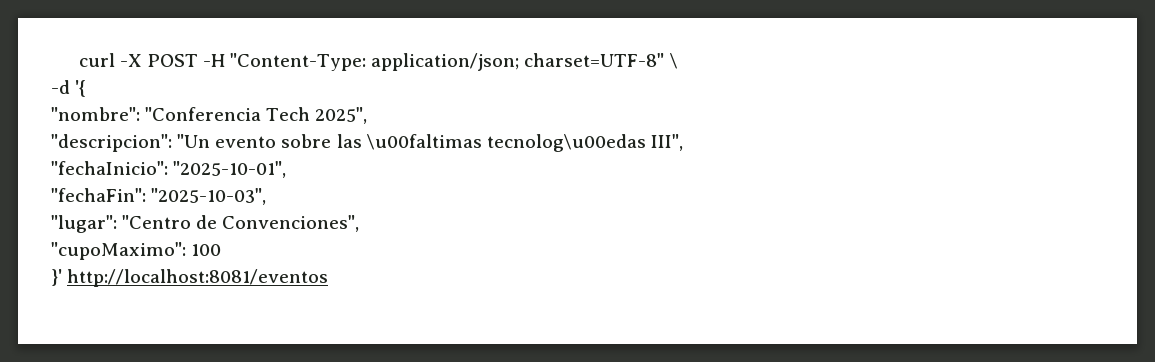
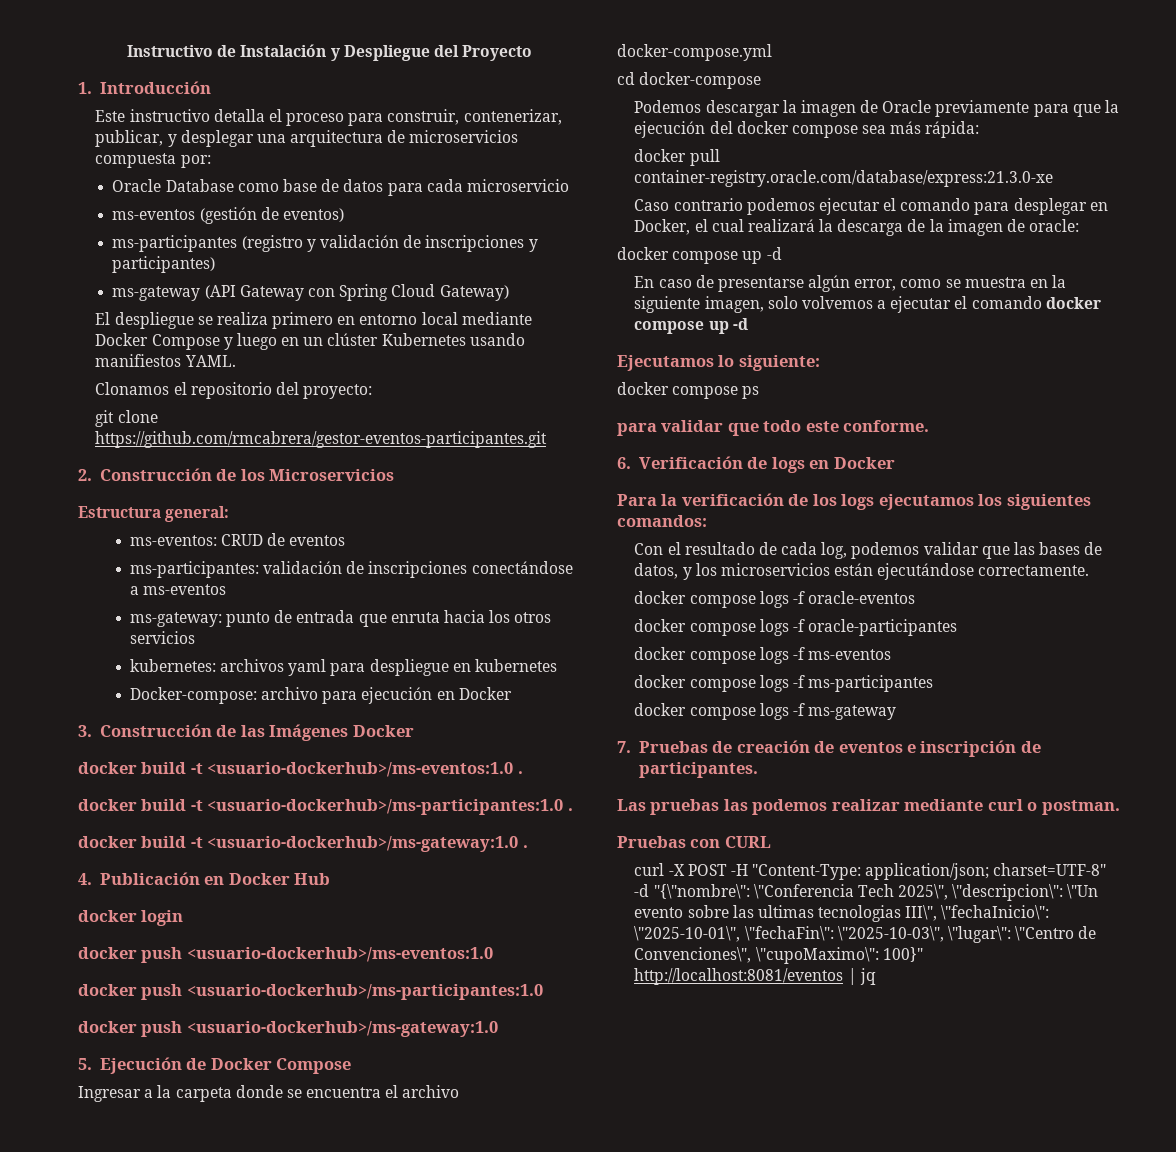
(78, 60) none -> [126,44,533,61] [78,81,211,94] [95,109,562,126] [95,130,519,147] [95,153,211,168] [112,179,569,196] [112,207,344,224] [112,235,538,252] [112,256,216,273] [112,284,509,301] [95,312,532,329] [95,333,525,350] [95,354,236,367] [95,382,373,399] [95,410,158,427] [95,431,548,448] [78,468,395,481] [78,506,230,522] [129,533,346,546] [129,561,573,578] [129,584,226,595] [129,610,552,627] [129,631,195,644] [129,659,557,676] [129,687,512,704] [78,724,414,741] [78,762,523,777] [78,799,573,815] [78,836,528,852] [78,872,331,885] [78,910,184,926] [78,947,493,963] [78,984,543,1000] [78,1021,498,1037] [78,1057,352,1074] [78,1085,460,1102] [617,44,772,61] [617,72,762,89] [634,100,1120,117] [634,121,980,138] [634,149,720,166] [634,170,1054,187] [634,198,1108,215] [634,219,1080,236] [617,247,782,264] [634,275,1067,292] [634,296,1101,313] [634,318,748,334] [617,355,820,371] [617,382,760,399] [617,420,930,436] [617,456,895,473] [617,493,1091,510] [617,515,707,527] [634,542,1103,559] [634,563,1090,580] [634,591,916,608] [634,619,958,636] [634,647,892,664] [634,675,934,692] [634,703,897,720] [617,740,1041,757] [638,762,758,778] [617,799,1120,815] [617,836,771,848] Instructivo de Instalación y Despliegue del Proyecto // 1. Introducción // Este instructivo detalla el proceso para construir, contenerizar, publicar, y desplegar una arquitectura de microservicios compuesta por: // Oracle Database como base de datos para cada microservicio // ms-eventos (gestión de eventos) // ms-participantes (registro y validación de inscripciones y participantes) // ms-gateway (API Gateway con Spring Cloud Gateway) // El despliegue se realiza primero en entorno local mediante Docker Compose y luego en un clúster Kubernetes usando manifiestos YAML. // Clonamos el repositorio del proyecto: // git clone https://github.com/rmcabrera/gestor-eventos-participantes.git // 2. Construcción de los Microservicios // Estructura general: // ms-eventos: CRUD de eventos // ms-participantes: validación de inscripciones conectándose a ms-eventos // ms-gateway: punto de entrada que enruta hacia los otros servicios // kubernetes: archivos yaml para despliegue en kubernetes // Docker-compose: archivo para ejecución en Docker // 3. Construcción de las Imágenes Docker // docker build -t <usuario-dockerhub>/ms-eventos:1.0 . // docker build -t <usuario-dockerhub>/ms-participantes:1.0 . // docker build -t <usuario-dockerhub>/ms-gateway:1.0 . // 4. Publicación en Docker Hub // docker login // docker push <usuario-dockerhub>/ms-eventos:1.0 // docker push <usuario-dockerhub>/ms-participantes:1.0 // docker push <usuario-dockerhub>/ms-gateway:1.0 // 5. Ejecución de Docker Compose // Ingresar a la carpeta donde se encuentra el archivo docker-compose.yml // cd docker-compose // Podemos descargar la imagen de Oracle previamente para que la ejecución del docker compose sea más rápida: // docker pull container-registry.oracle.com/database/express:21.3.0-xe // Caso contrario podemos ejecutar el comando para desplegar en Docker, el cual realizará la descarga de la imagen de oracle: // docker compose up -d // En caso de presentarse algún error, como se muestra en la siguiente imagen, solo volvemos a ejecutar el comando docker compose up -d // Ejecutamos lo siguiente: // docker compose ps // para validar que todo este conforme. // 6. Verificación de logs en Docker // Para la verificación de los logs ejecutamos los siguientes comandos: // Con el resultado de cada log, podemos validar que las bases de datos, y los microservicios están ejecutándose correctamente. // docker compose logs -f oracle-eventos // docker compose logs -f oracle-participantes // docker compose logs -f ms-eventos // docker compose logs -f ms-participantes // docker compose logs -f ms-gateway // 7. Pruebas de creación de eventos e inscripción de participantes. // Las pruebas las podemos realizar mediante curl o postman. // Pruebas con CURL //
[669,53,678,69] [51,80,87,97] [51,107,368,124] [51,134,683,152] [51,161,287,178] [51,188,267,205] [51,215,360,233] [51,242,222,260] [51,269,329,287] \ // -d '{ // "nombre": "Conferencia Tech 2025", // "descripcion": "Un evento sobre las \u00faltimas tecnolog\u00edas III", // "fechaInicio": "2025-10-01", // "fechaFin": "2025-10-03", // "lugar": "Centro de Convenciones", // "cupoMaximo": 100 // }' http://localhost:8081/eventos -> [634,884,1099,901] [634,905,1050,922] [634,926,1097,943] [634,947,923,964] [634,968,876,985] -d "{\"nombre\": \"Conferencia Tech 2025\", \"descripcion\": \"Un evento sobre las ultimas tecnologias III\", \"fechaInicio\": \"2025-10-01\", \"fechaFin\": \"2025-10-03\", \"lugar\": \"Centro de Convenciones\", \"cupoMaximo\": 100}" http://localhost:8081/eventos | jq

